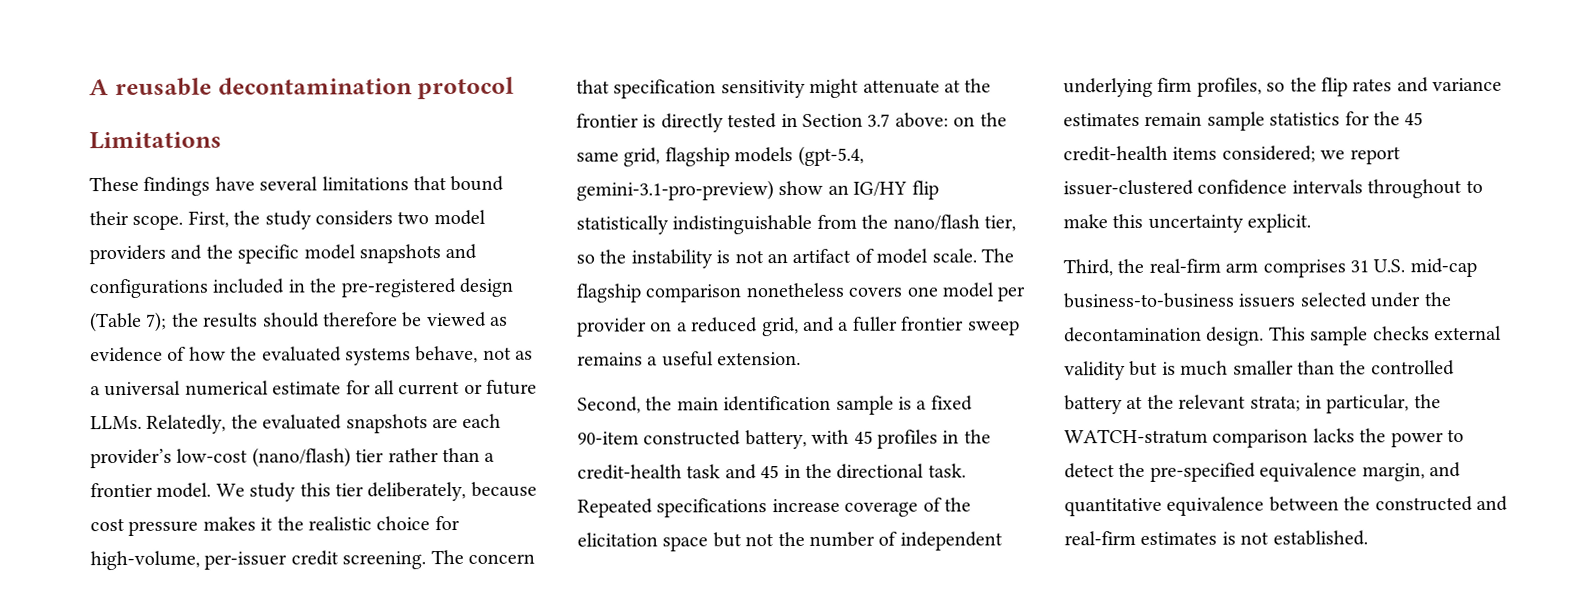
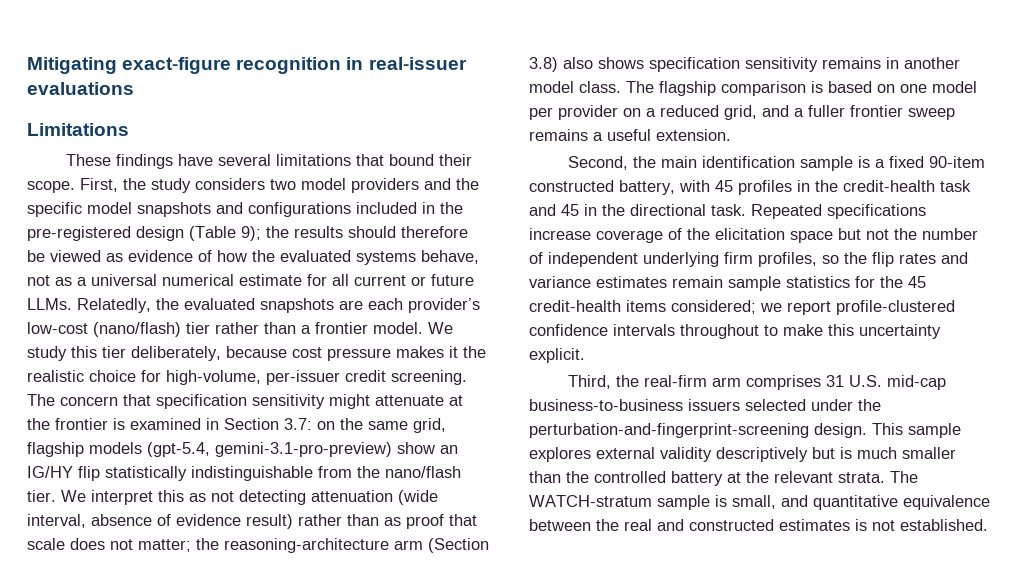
[89,76,515,100] A reusable decontamination protocol -> [27,57,467,74] [27,82,134,95] Mitigating exact-figure recognition in real-issuer evaluations
[146,311,168,332] 7); -> [241,226,261,241] 9);
[660,112,949,133] directly tested in Section 3.7 above: -> [130,418,312,430] examined in Section 3.7:
[984,215,1016,232] [576,248,1014,269] [576,282,903,303] tier, so the instability is not an artifact of model scale. The flagship comparison nonetheless covers -> [27,490,438,505] [27,514,477,529] [27,538,489,553] [529,57,960,72] [529,81,895,96] tier. We interpret this as not detecting attenuation (wide interval, absence of evidence result) rather than as proof that scale does not matter; the reasoning-architecture arm (Section 3.8) also shows specification sensitivity remains in another model class. The flagship comparison is based on
[1063,179,1194,196] issuer-clustered -> [836,300,955,315] profile-clustered
[1064,326,1202,343] decontamination -> [529,423,809,438] perturbation-and-fingerprint-screening
[1372,326,1430,341] checks -> [529,447,591,462] explores
(1126, 371) none -> [716,447,808,462] descriptively
[1249,394,1441,414] [1064,428,1464,448] [1064,462,1425,482] strata; in particular, the WATCH-stratum comparison lacks the power to detect the pre-specified equivalence margin, -> [838,471,918,483] [529,495,776,510] strata. The WATCH-stratum sample is small,
[1374,495,1508,512] [1064,530,1136,546] constructed and real-firm -> [624,519,774,531] real and constructed

